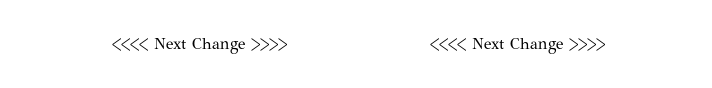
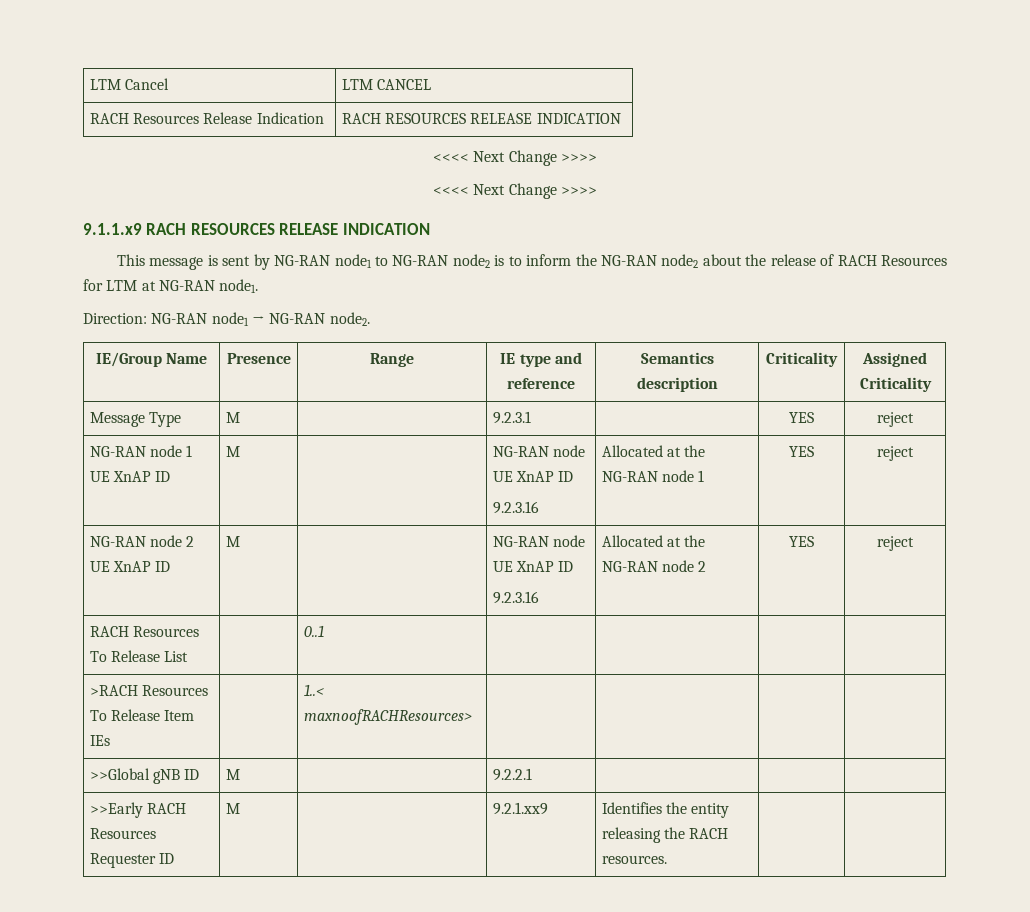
(111, 44) none -> [89,78,169,90] [341,79,431,90] [89,112,324,124] [341,113,621,124] LTM Cancel | LTM CANCEL // RACH Resources Release Indication | RACH RESOURCES RELEASE INDICATION //
(605, 44) none -> [83,223,430,235] [117,254,948,270] [83,279,259,293] [83,312,370,326] [95,352,208,367] [226,353,291,364] [370,353,414,367] [500,352,582,367] [507,378,575,389] [640,352,714,364] [636,377,718,392] [766,352,838,367] [862,352,927,367] [859,377,932,392] [89,412,181,427] [225,412,240,423] [492,411,531,424] [789,412,814,423] [877,412,914,427] [89,445,193,457] [89,471,171,482] [225,446,240,457] [492,445,585,457] [492,471,574,482] [492,501,539,514] [601,445,706,457] [601,470,705,482] [789,446,814,457] [877,446,914,461] [89,535,195,547] [89,561,171,572] [225,536,240,547] [492,535,585,547] [492,561,574,572] [492,591,539,604] [601,535,706,547] [601,560,707,572] [789,536,814,547] [877,536,914,551] [89,626,199,637] [89,650,189,662] [303,625,324,637] [89,685,208,696] [89,709,195,721] [89,735,110,746] [303,684,324,696] [303,709,472,725] [89,768,200,784] [225,769,240,780] [492,768,532,781] [89,802,186,818] [89,828,156,839] [89,853,174,868] [225,803,240,814] [492,802,548,815] [601,802,730,818] [601,827,729,843] [601,855,667,864] // 9.1.1.x9 RACH RESOURCES RELEASE INDICATION // This message is sent by NG-RAN node1 to NG-RAN node2 is to inform the NG-RAN node2 about the release of RACH Resources for LTM at NG-RAN node1. // Direction: NG-RAN node1 → NG-RAN node2. // IE/Group Name | Presence | Range | IE type and reference | Semantics description | Criticality | Assigned Criticality // Message Type | M | | 9.2.3.1 | | YES | reject // NG-RAN node 1 UE XnAP ID | M | | NG-RAN node UE XnAP ID // 9.2.3.16 | Allocated at the NG-RAN node 1 | YES | reject // NG-RAN node 2 UE XnAP ID | M | | NG-RAN node UE XnAP ID // 9.2.3.16 | Allocated at the NG-RAN node 2 | YES | reject // RACH Resources To Release List | | 0..1 | | | | // >RACH Resources To Release Item IEs | | 1..< maxnoofRACHResources> | | | | // >>Global gNB ID | M | | 9.2.2.1 | | | // >>Early RACH Resources Requester ID | M | | 9.2.1.xx9 | Identifies the entity releasing the RACH resources. | |

